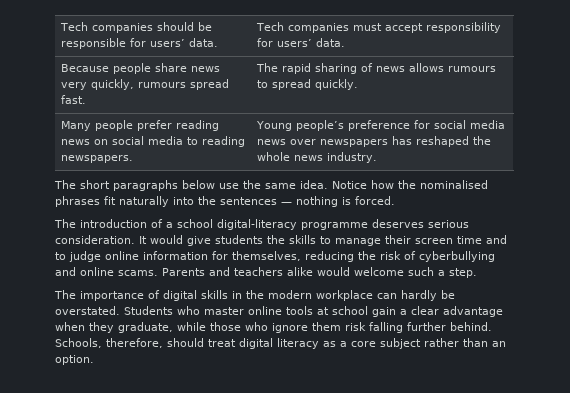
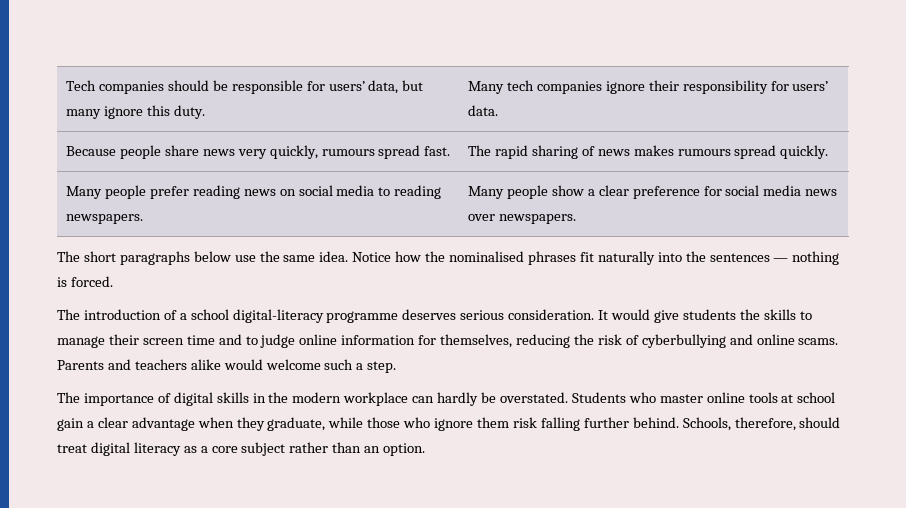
[189,38,219,47] [256,22,424,33] data. | Tech companies must accept -> [368,80,424,94] [66,105,205,119] [468,80,679,94] data, but many ignore this duty. | Many tech companies ignore their
[409,63,497,72] [257,80,269,88] allows rumours to -> [633,145,731,156] makes rumours
[256,120,345,131] Young people’s -> [468,185,629,199] Many people show a clear
[320,136,492,147] [257,152,378,163] newspapers has reshaped the whole news industry. -> [498,214,576,224] newspapers.

